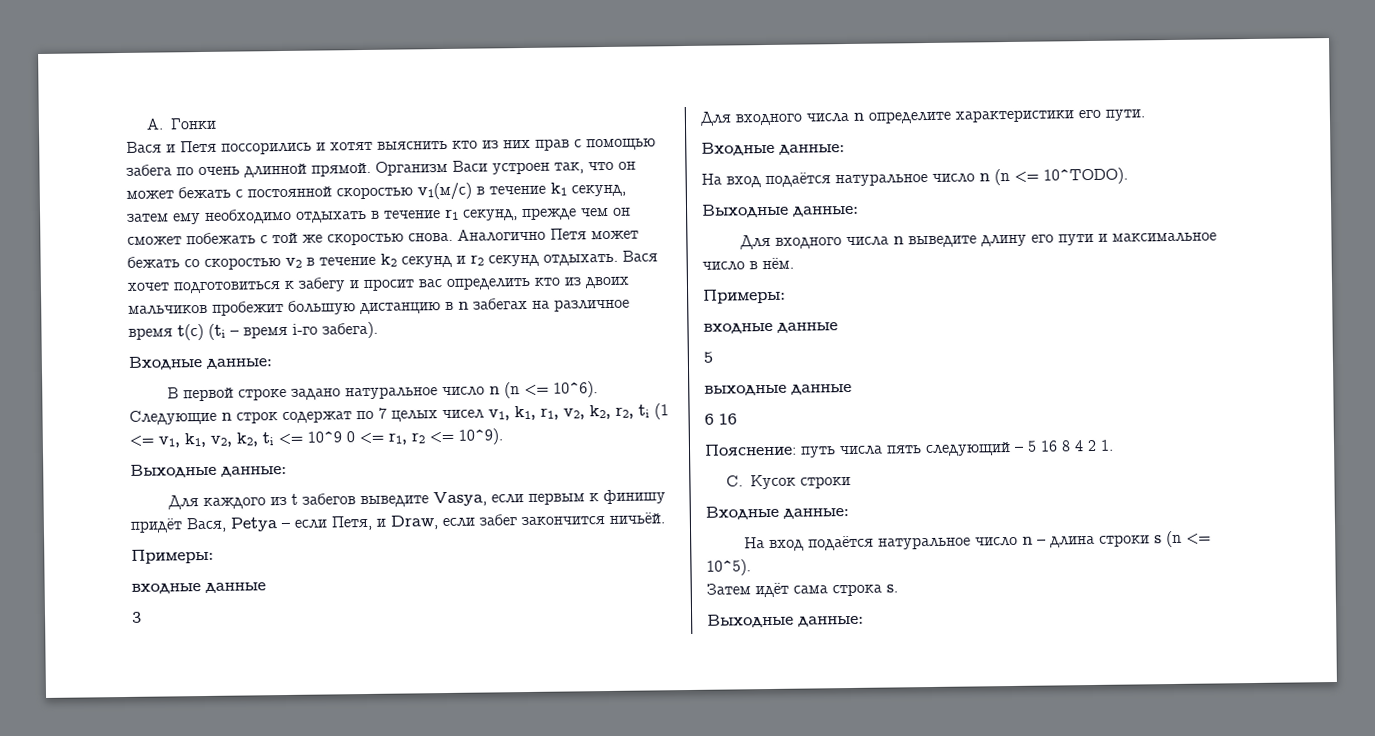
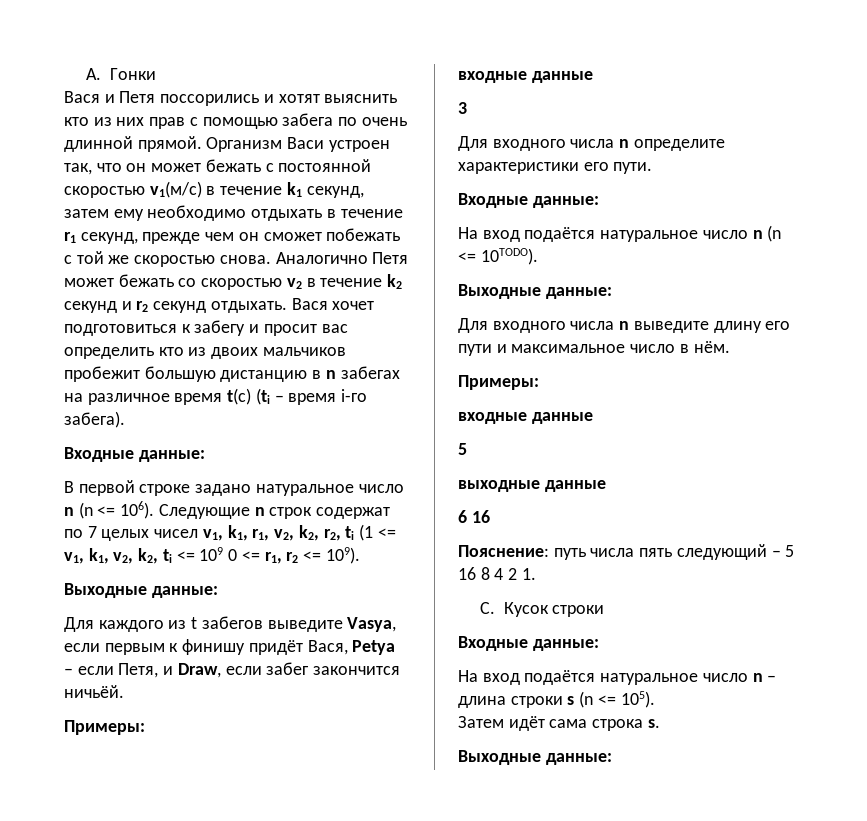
[552,381,598,398] 10^6). -> [120,501,155,519] 106).
[307,431,342,443] 10^9 -> [199,547,224,561] 109
[458,428,503,445] 10^9). -> [325,547,360,564] 109).
[1043,167,1128,185] 10^TODO). -> [480,248,538,265] 10TODO).
[706,559,751,576] 10^5). -> [620,691,655,708] 105).

